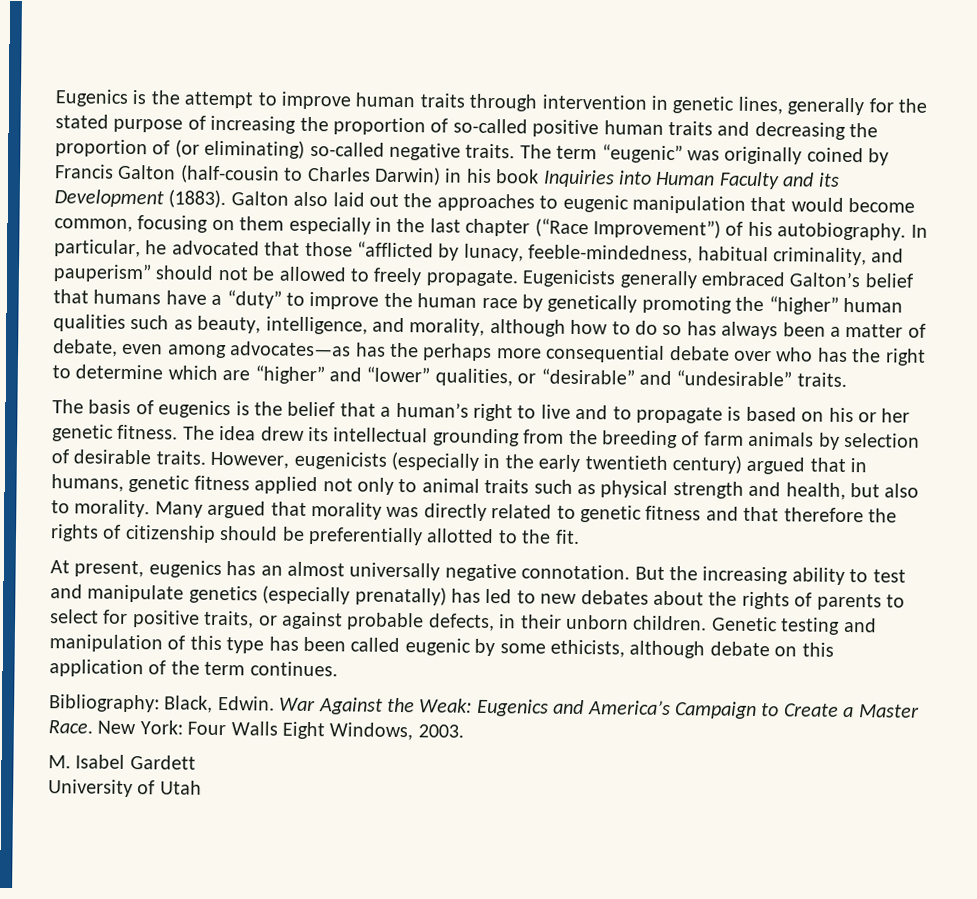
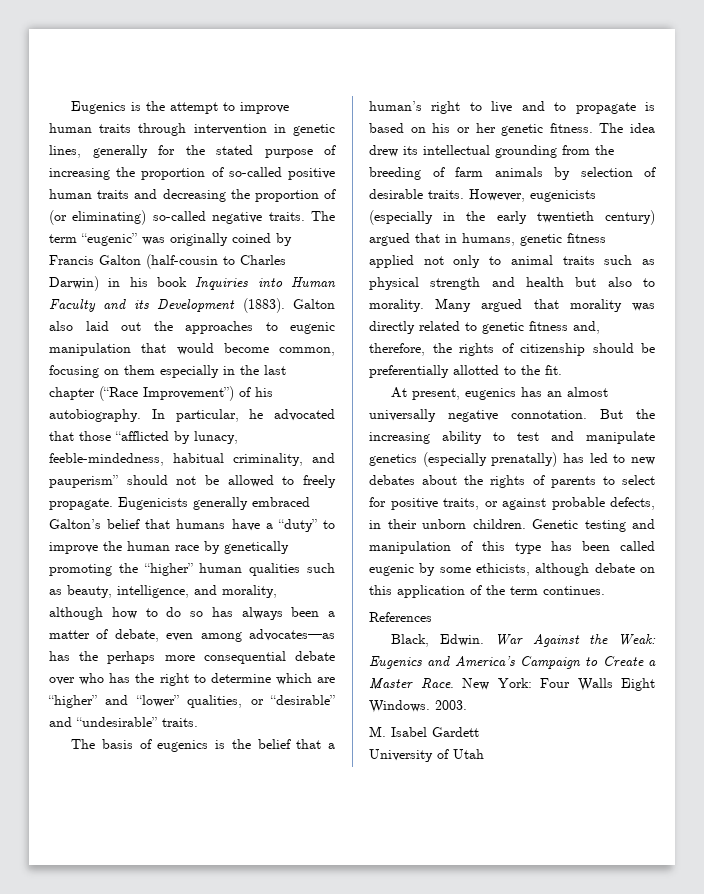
[785,482,846,500] health, -> [526,277,564,287] health
[705,506,864,523] and that therefore -> [573,321,600,334] [369,343,425,356] and, therefore,
[49,694,160,713] Bibliography: -> [369,612,432,622] References //
[329,722,414,741] Windows, -> [369,700,430,713] Windows.

